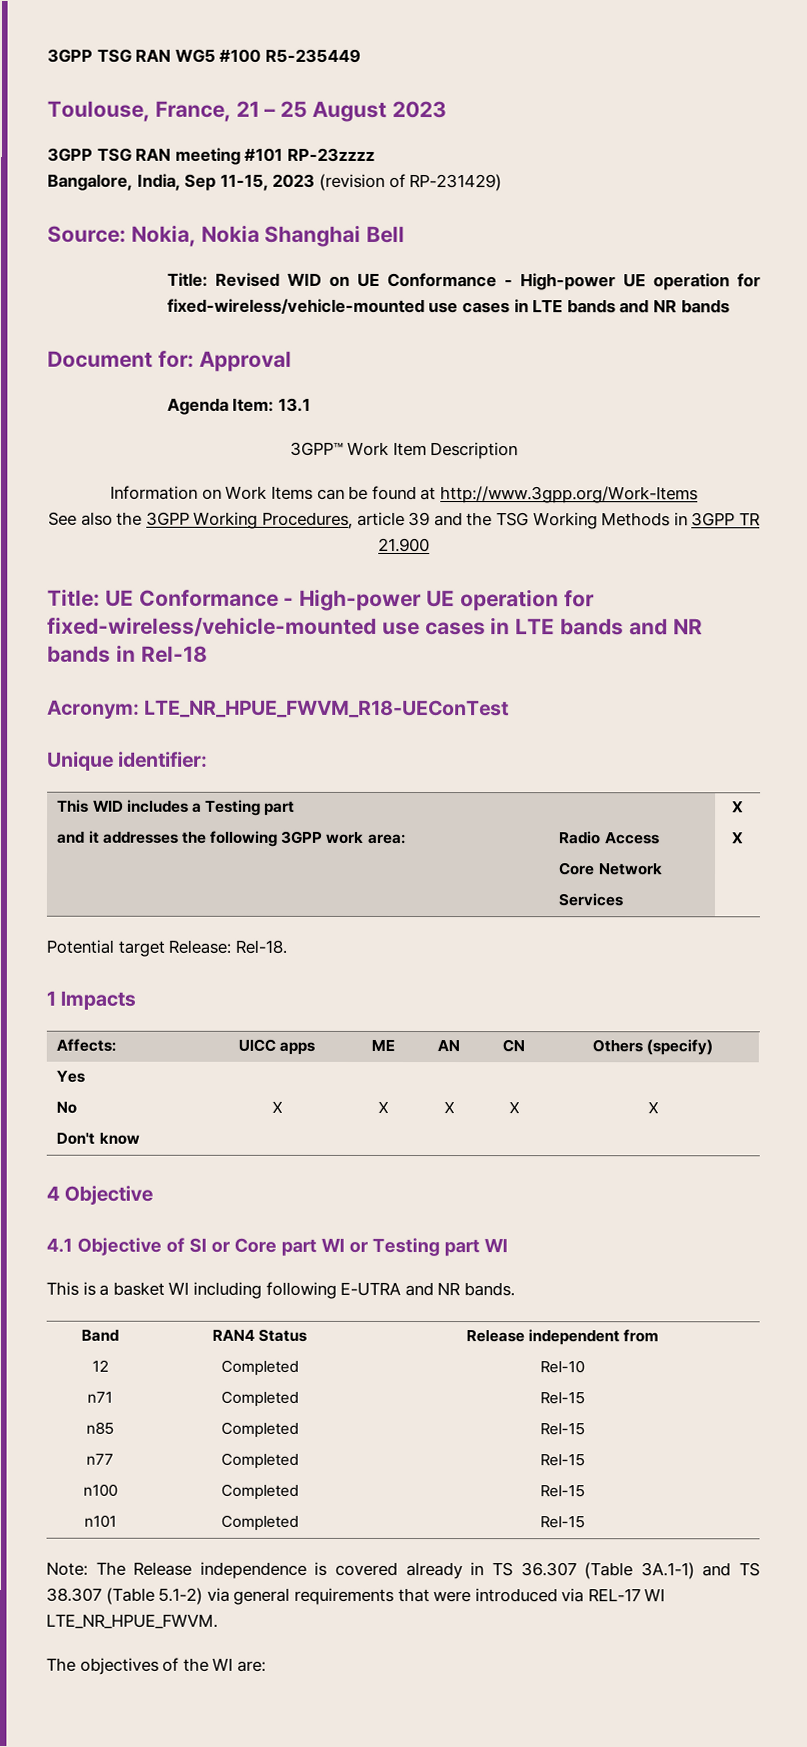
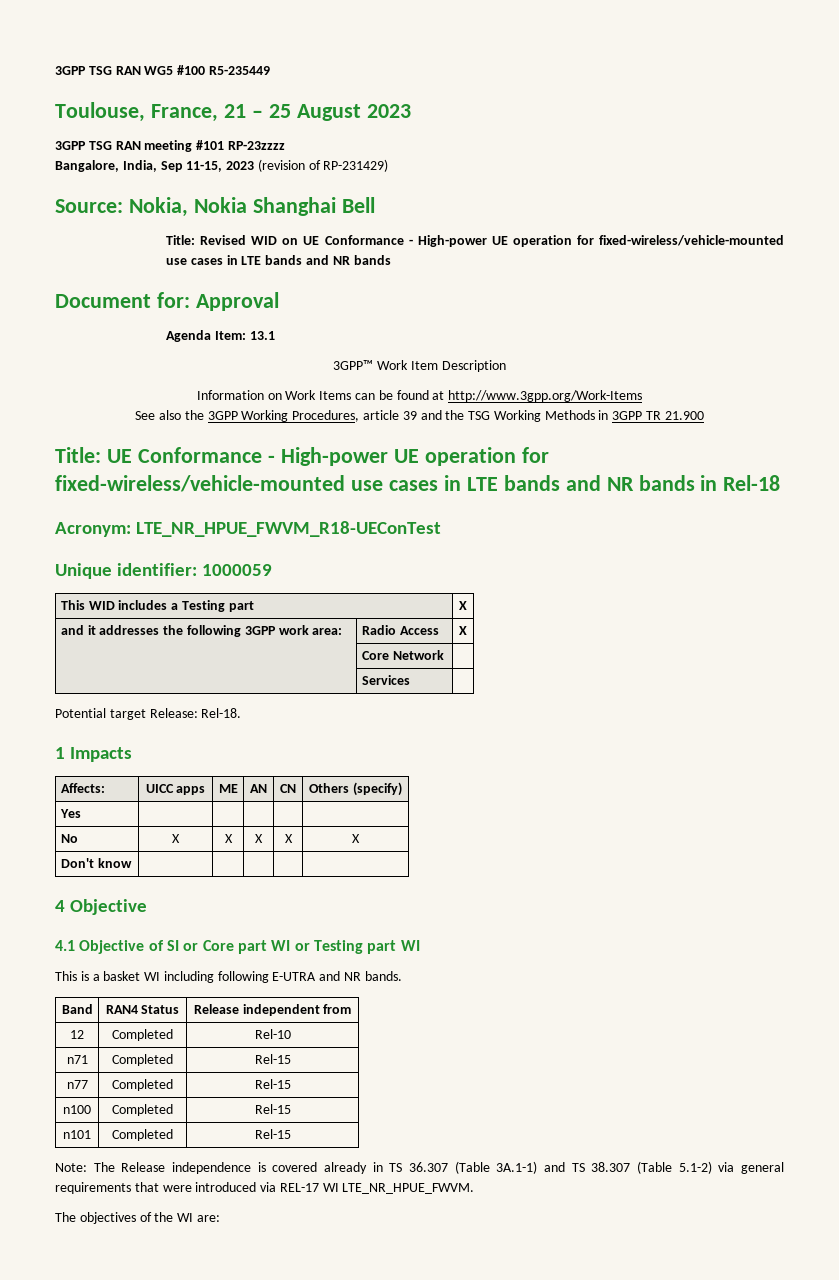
(209, 759) none -> [202,564,273,576] 1000059
[86,1421,114,1435] [220,1421,299,1438] [540,1423,585,1436] // n85 | Completed | Rel-15 -> (291, 1059) none

